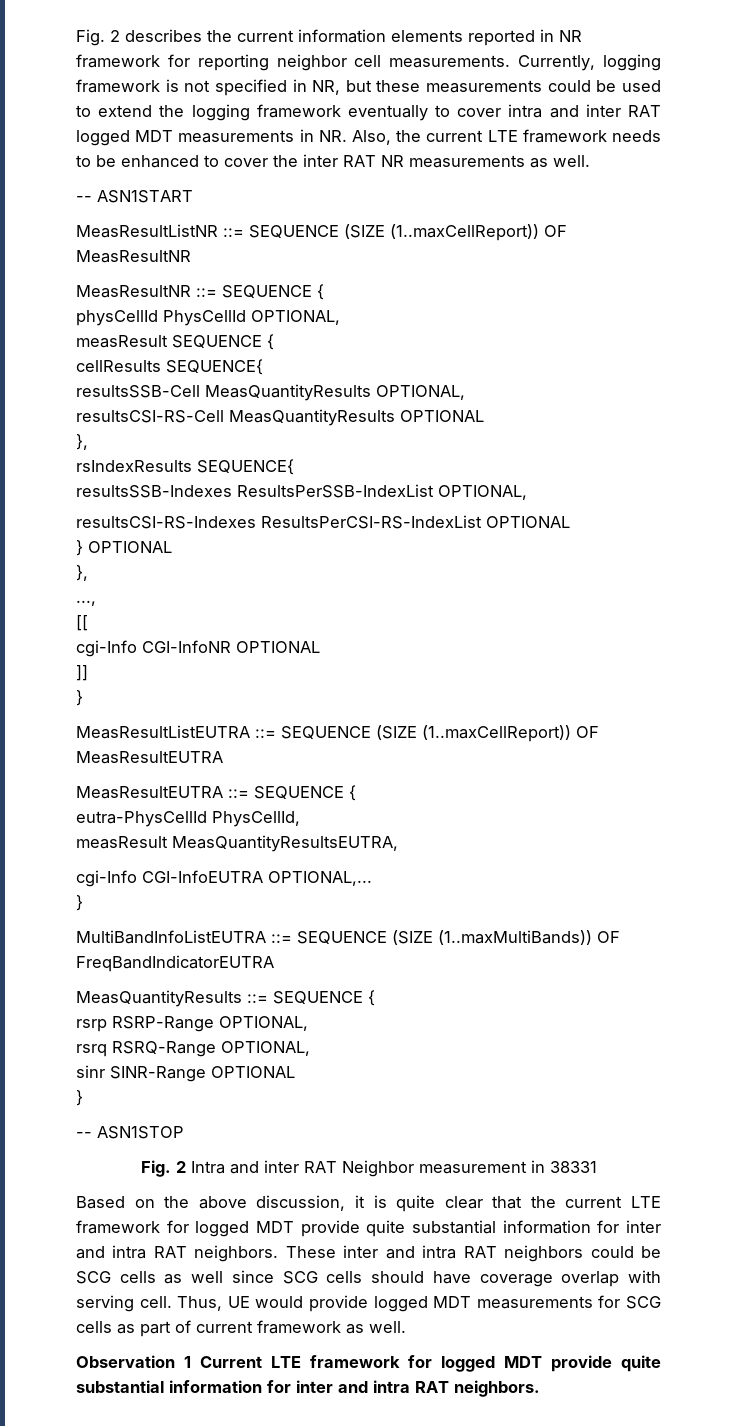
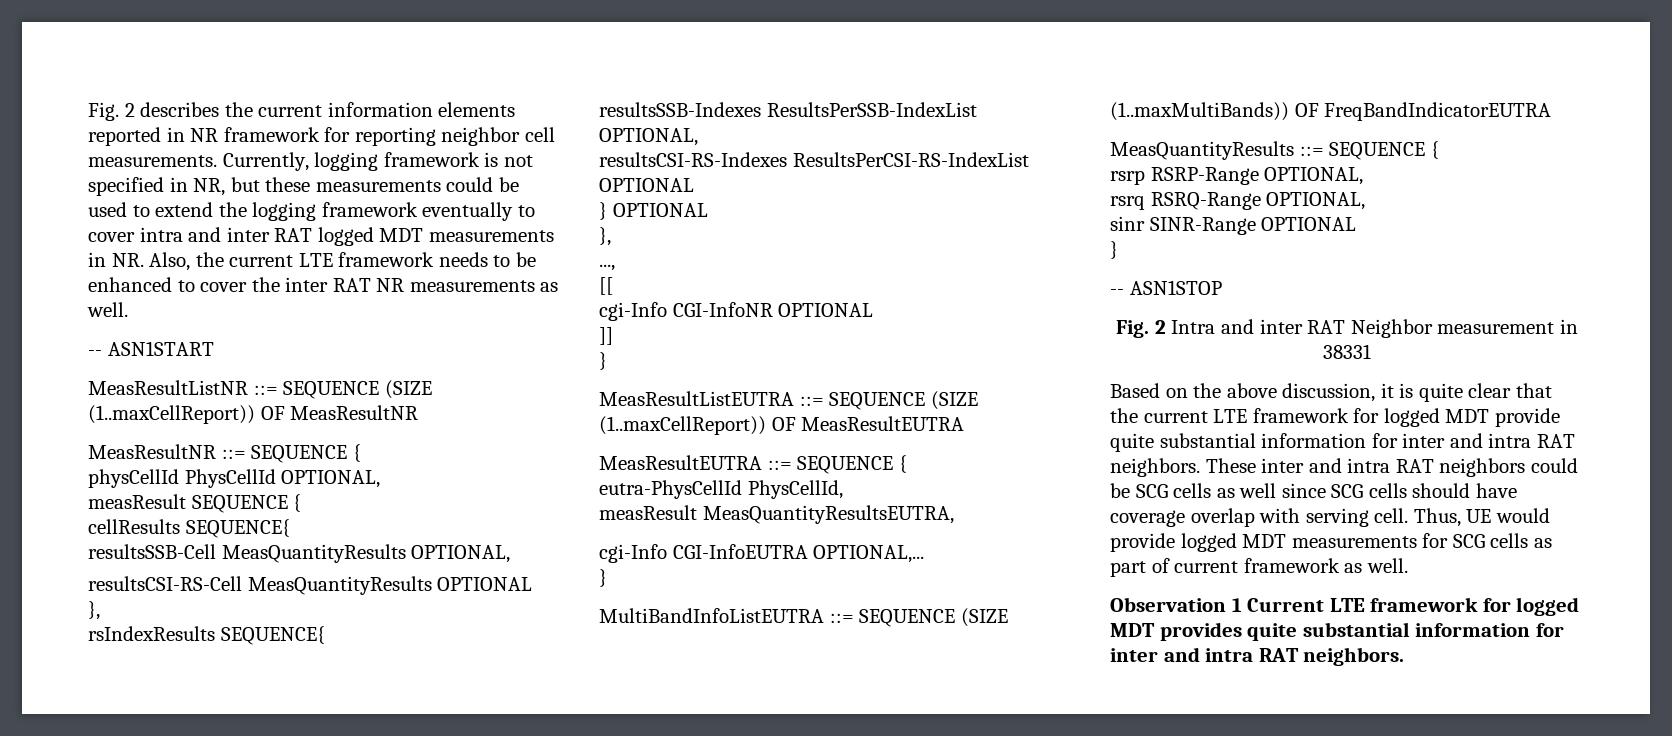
[551,1355,613,1372] provide -> [1159,622,1242,641] provides

